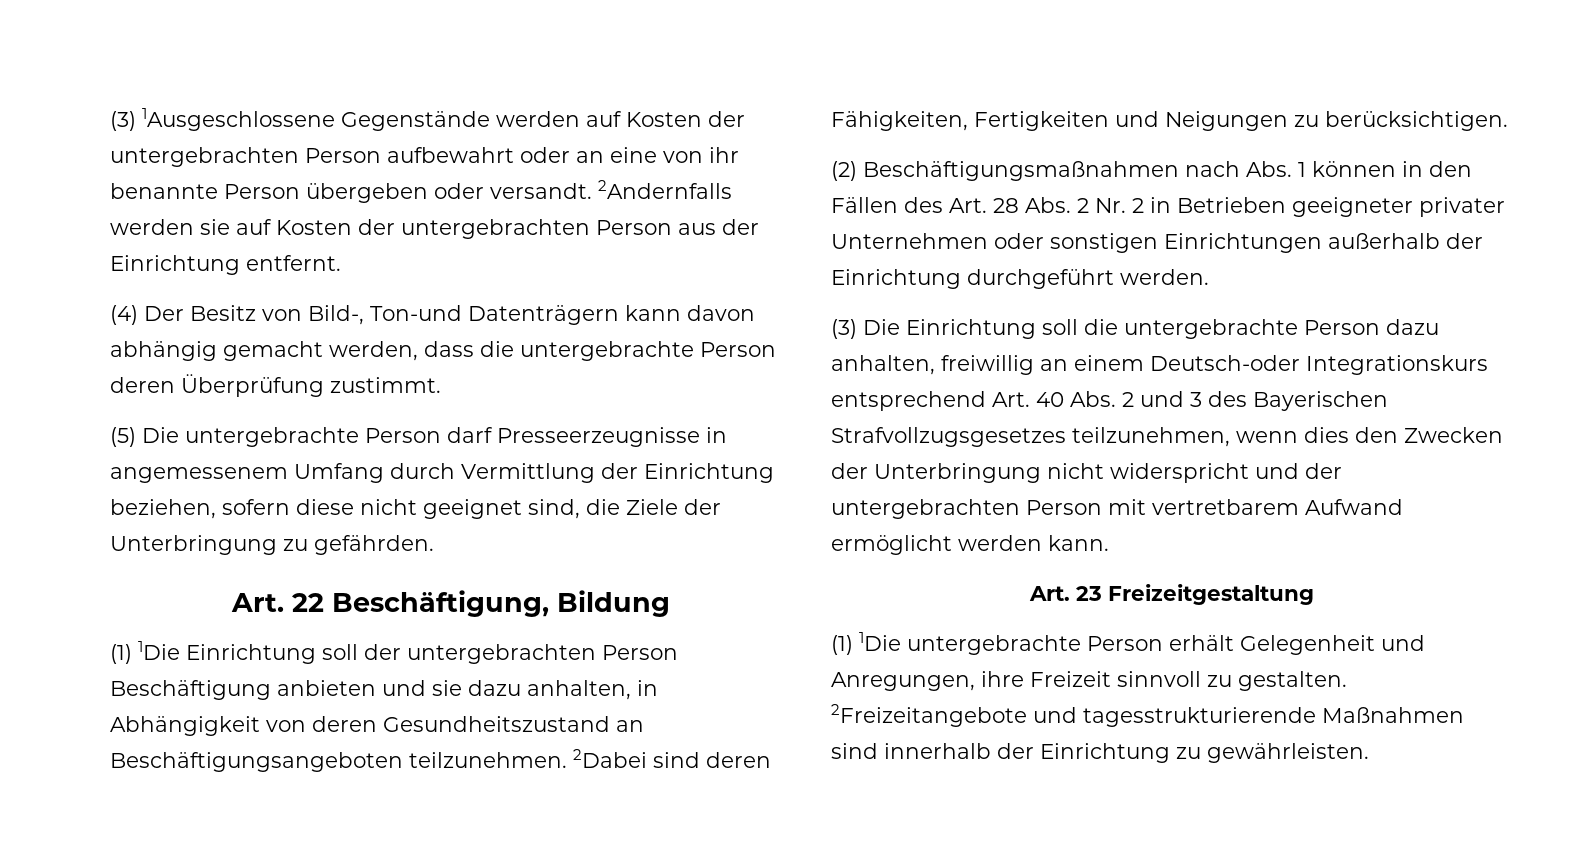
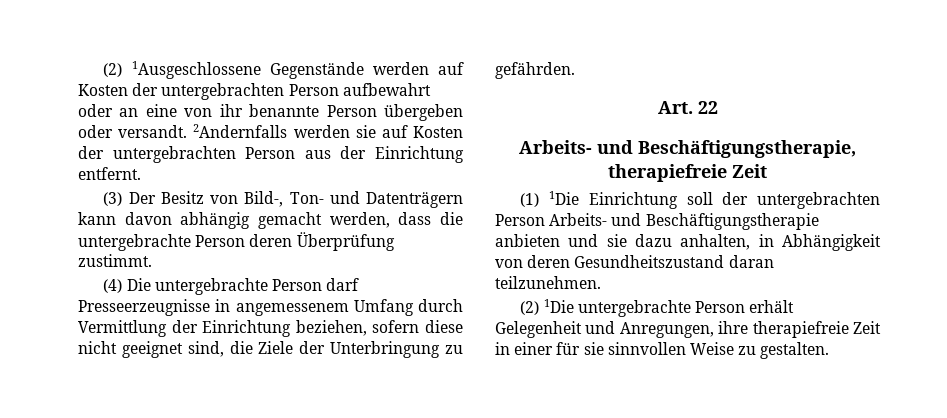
[110,111,136,131] (3) -> [103,63,123,77] (2)
[110,305,138,325] (4) -> [103,192,123,206] (3)
[370,305,462,321] Ton-und -> [289,191,360,204] Ton- und
[110,427,136,447] (5) -> [103,279,123,293] (4)
[332,590,670,617] Beschäftigung, Bildung -> [519,140,856,158] [608,164,767,182] // Arbeits- und Beschäftigungstherapie, therapiefreie Zeit
[110,680,271,700] Beschäftigung -> [549,213,819,230] Arbeits- und Beschäftigungstherapie
[616,720,644,732] [110,752,403,772] an Beschäftigungsangeboten -> [728,255,774,268] daran
[573,749,771,768] [831,111,1508,131] [831,161,1472,181] [831,197,1505,217] [831,233,1483,253] [831,269,1209,289] [831,319,1439,339] [831,355,1488,375] [831,391,1388,411] [831,427,1503,447] [831,463,1342,483] [831,499,1403,519] [831,535,1109,555] [1029,584,1314,605] [831,635,853,655] 2Dabei sind deren Fähigkeiten, Fertigkeiten und Neigungen zu berücksichtigen. // (2) Beschäftigungsmaßnahmen nach Abs. 1 können in den Fällen des Art. 28 Abs. 2 Nr. 2 in Betrieben geeigneter privater Unternehmen oder sonstigen Einrichtungen außerhalb der Einrichtung durchgeführt werden. // (3) Die Einrichtung soll die untergebrachte Person dazu anhalten, freiwillig an einem Deutsch-oder Integrationskurs entsprechend Art. 40 Abs. 2 und 3 des Bayerischen Strafvollzugsgesetzes teilzunehmen, wenn dies den Zwecken der Unterbringung nicht widerspricht und der untergebrachten Person mit vertretbarem Aufwand ermöglicht werden kann. // Art. 23 Freizeitgestaltung // (1) -> [520,301,540,315] // (2)
[1030,671,1347,691] [831,704,1464,727] [831,743,1369,763] Freizeit sinnvoll zu gestalten. 2Freizeitangebote und tagesstrukturierende Maßnahmen sind innerhalb der Einrichtung zu gewährleisten. -> [752,321,881,338] [495,342,830,359] therapiefreie Zeit in einer für sie sinnvollen Weise zu gestalten.

